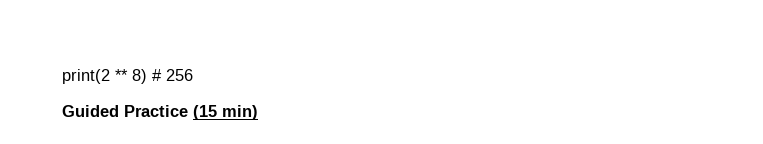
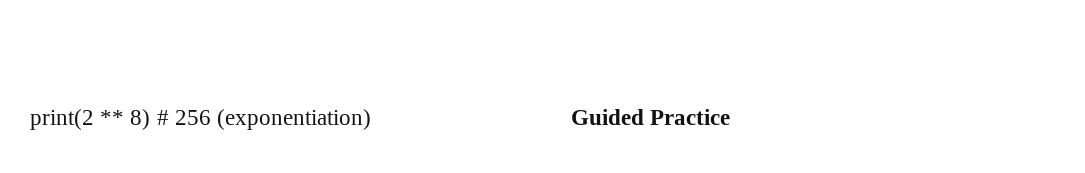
(193, 75) none -> [217,109,372,130] (exponentiation)
[193,105,258,120] (15 min) -> (731, 117) none

